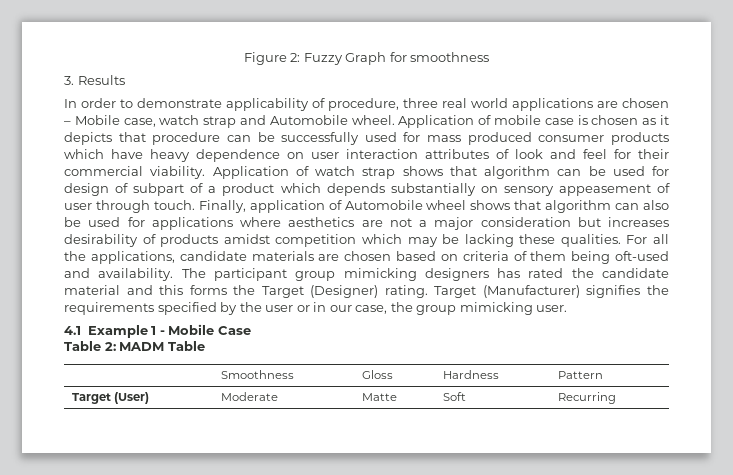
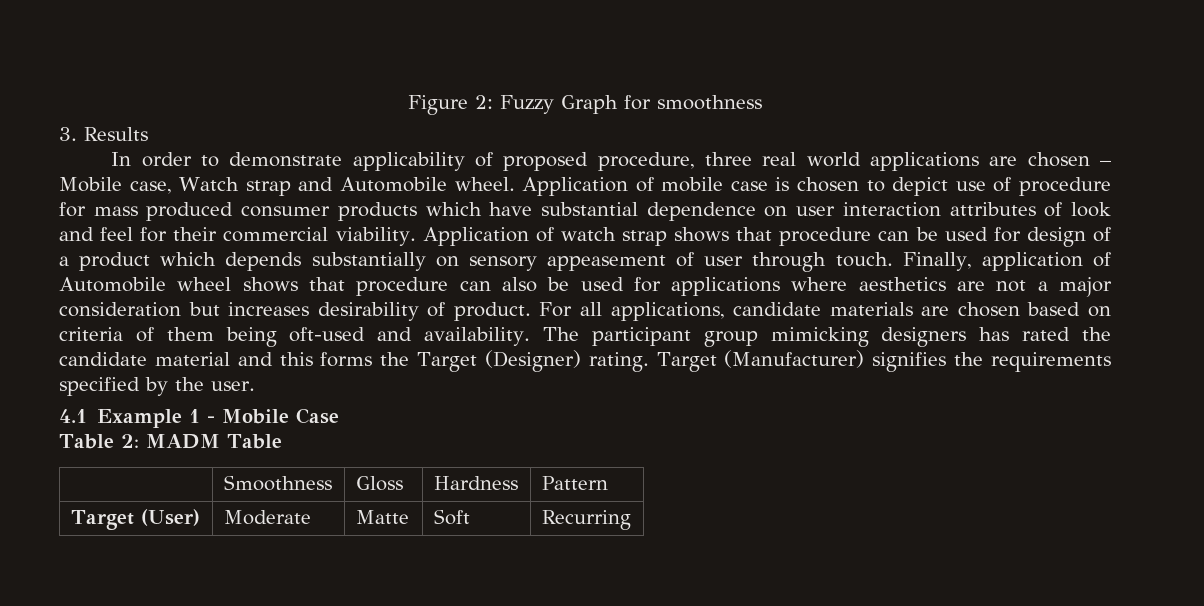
(325, 103) none -> [503,152,589,171] proposed
[159,115,200,125] watch -> [179,177,240,191] Watch
[642,115,669,125] [64,132,397,145] as it depicts that procedure can be successfully used -> [866,177,1112,196] to depict use of procedure
[150,149,190,162] heavy -> [541,202,638,216] substantial
[484,166,550,179] algorithm -> [779,227,872,246] procedure
[133,183,204,196] subpart of -> (1111, 234) none
[545,200,612,213] algorithm -> [356,277,449,296] procedure
[160,234,621,247] products amidst competition which may be lacking these qualities. -> [453,302,531,321] product.
[64,251,86,261] the -> (602, 309) none
[265,302,533,315] user or in our case, the group mimicking -> (204, 384) none

